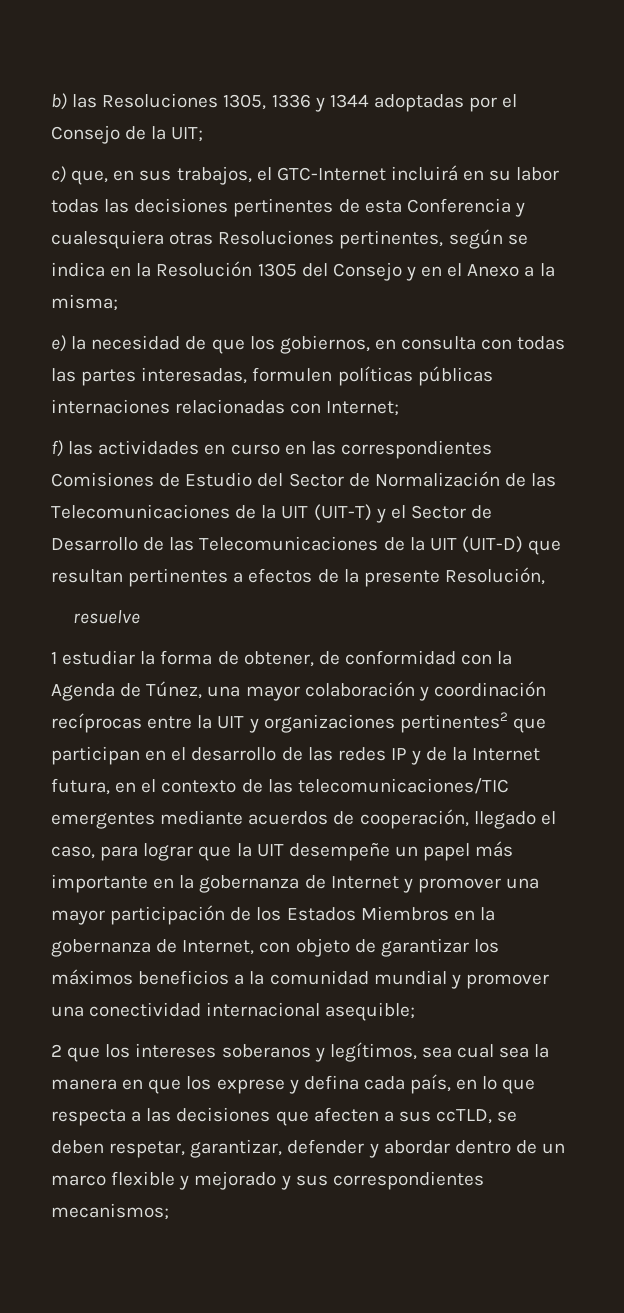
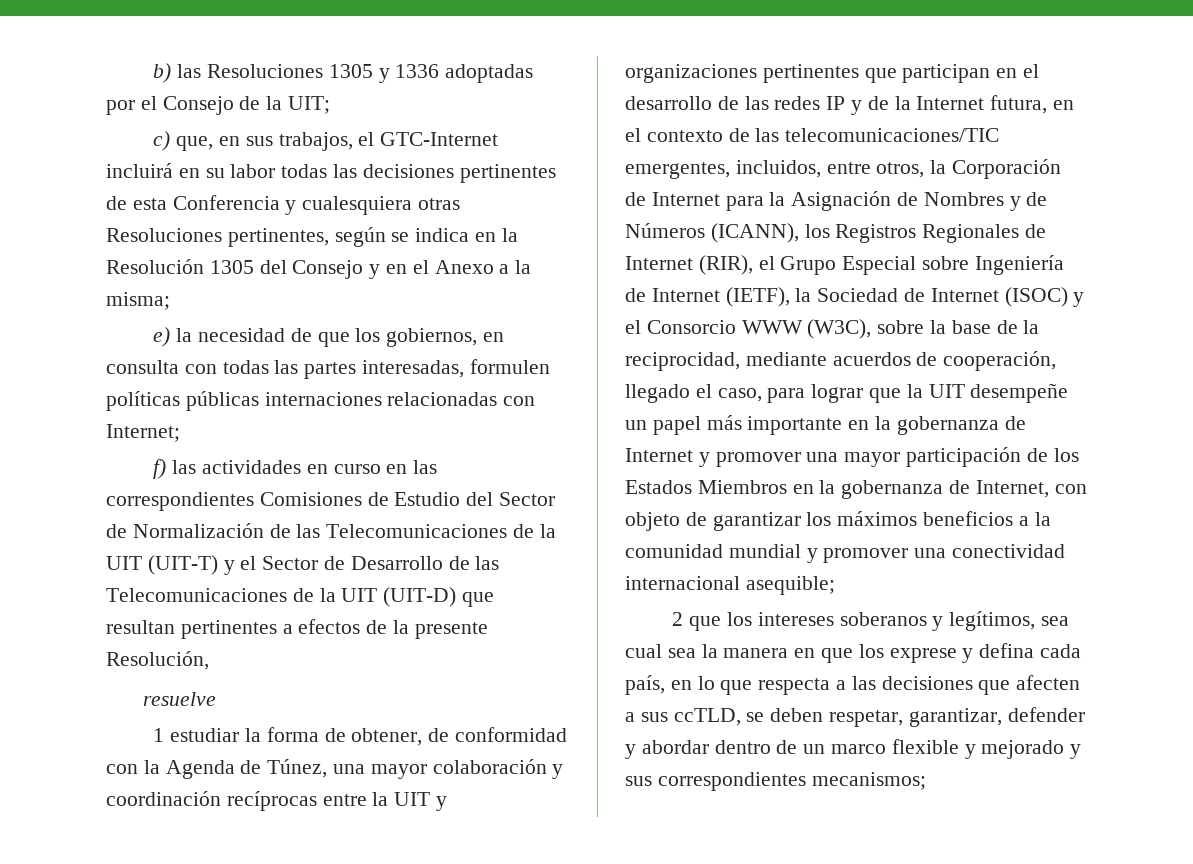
[223,94,369,112] 1305, 1336 y 1344 -> [328,64,440,83] 1305 y 1336
[399,712,508,733] pertinentes2 -> [762,64,859,83] pertinentes
[51,812,155,829] emergentes -> [625,159,1062,179] [625,191,1048,211] [625,223,1047,243] [625,255,1064,275] [625,287,1085,307] [625,319,1040,339] [625,352,740,371] emergentes, incluidos, entre otros, la Corporación de Internet para la Asignación de Nombres y de Números (ICANN), los Registros Regionales de Internet (RIR), el Grupo Especial sobre Ingeniería de Internet (IETF), la Sociedad de Internet (ISOC) y el Consorcio WWW (W3C), sobre la base de la reciprocidad,

